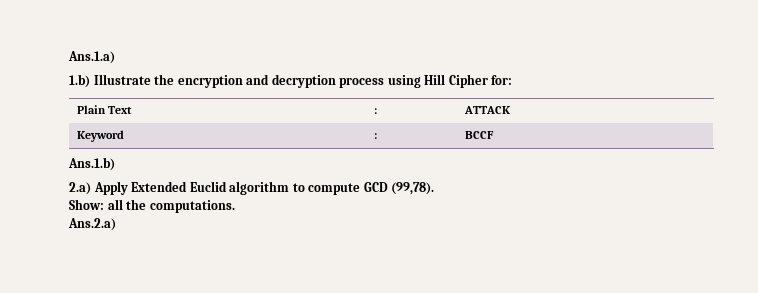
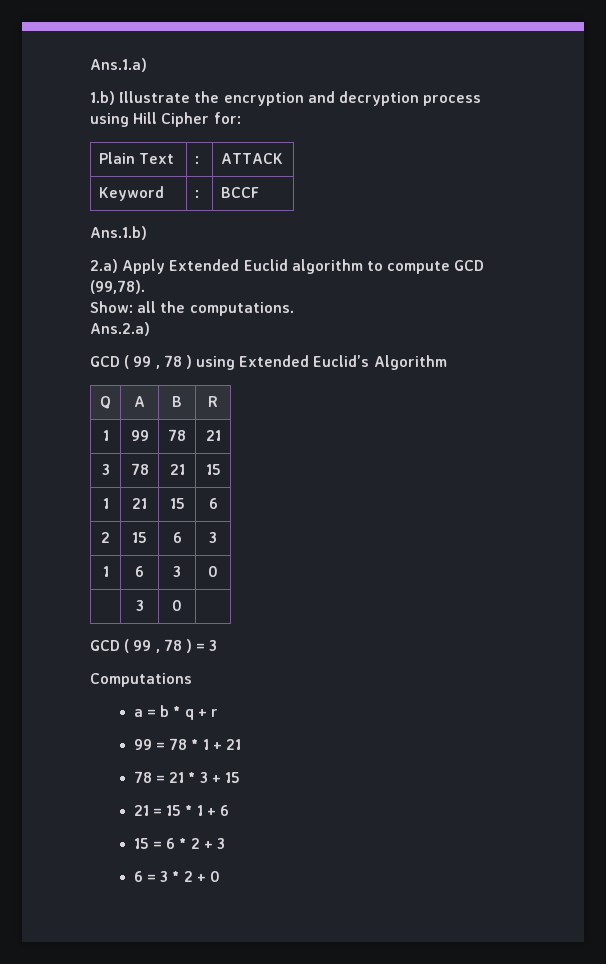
(116, 224) none -> [90,355,447,370] [100,396,111,409] [134,396,145,407] [172,396,182,407] [208,396,218,407] [102,430,109,441] [130,430,149,441] [168,429,186,441] [205,430,221,441] [101,464,110,475] [130,463,149,475] [169,464,185,475] [205,464,221,475] [102,498,109,509] [132,498,147,509] [169,498,185,509] [208,498,218,509] [101,532,110,543] [132,532,147,543] [172,532,182,543] [209,532,217,543] [102,566,109,577] [135,566,144,577] [173,566,181,577] [208,566,218,577] [135,600,144,611] [172,600,182,611] [90,639,218,653] [90,673,192,687] [133,705,218,720] [133,738,241,750] [133,771,240,783] [133,805,229,816] [133,838,225,849] [133,871,220,882] // GCD ( 99 , 78 ) using Extended Euclid’s Algorithm // Q | A | B | R // 1 | 99 | 78 | 21 // 3 | 78 | 21 | 15 // 1 | 21 | 15 | 6 // 2 | 15 | 6 | 3 // 1 | 6 | 3 | 0 // | 3 | 0 | // GCD ( 99 , 78 ) = 3 // Computations // a = b * q + r // 99 = 78 * 1 + 21 // 78 = 21 * 3 + 15 // 21 = 15 * 1 + 6 // 15 = 6 * 2 + 3 // 6 = 3 * 2 + 0

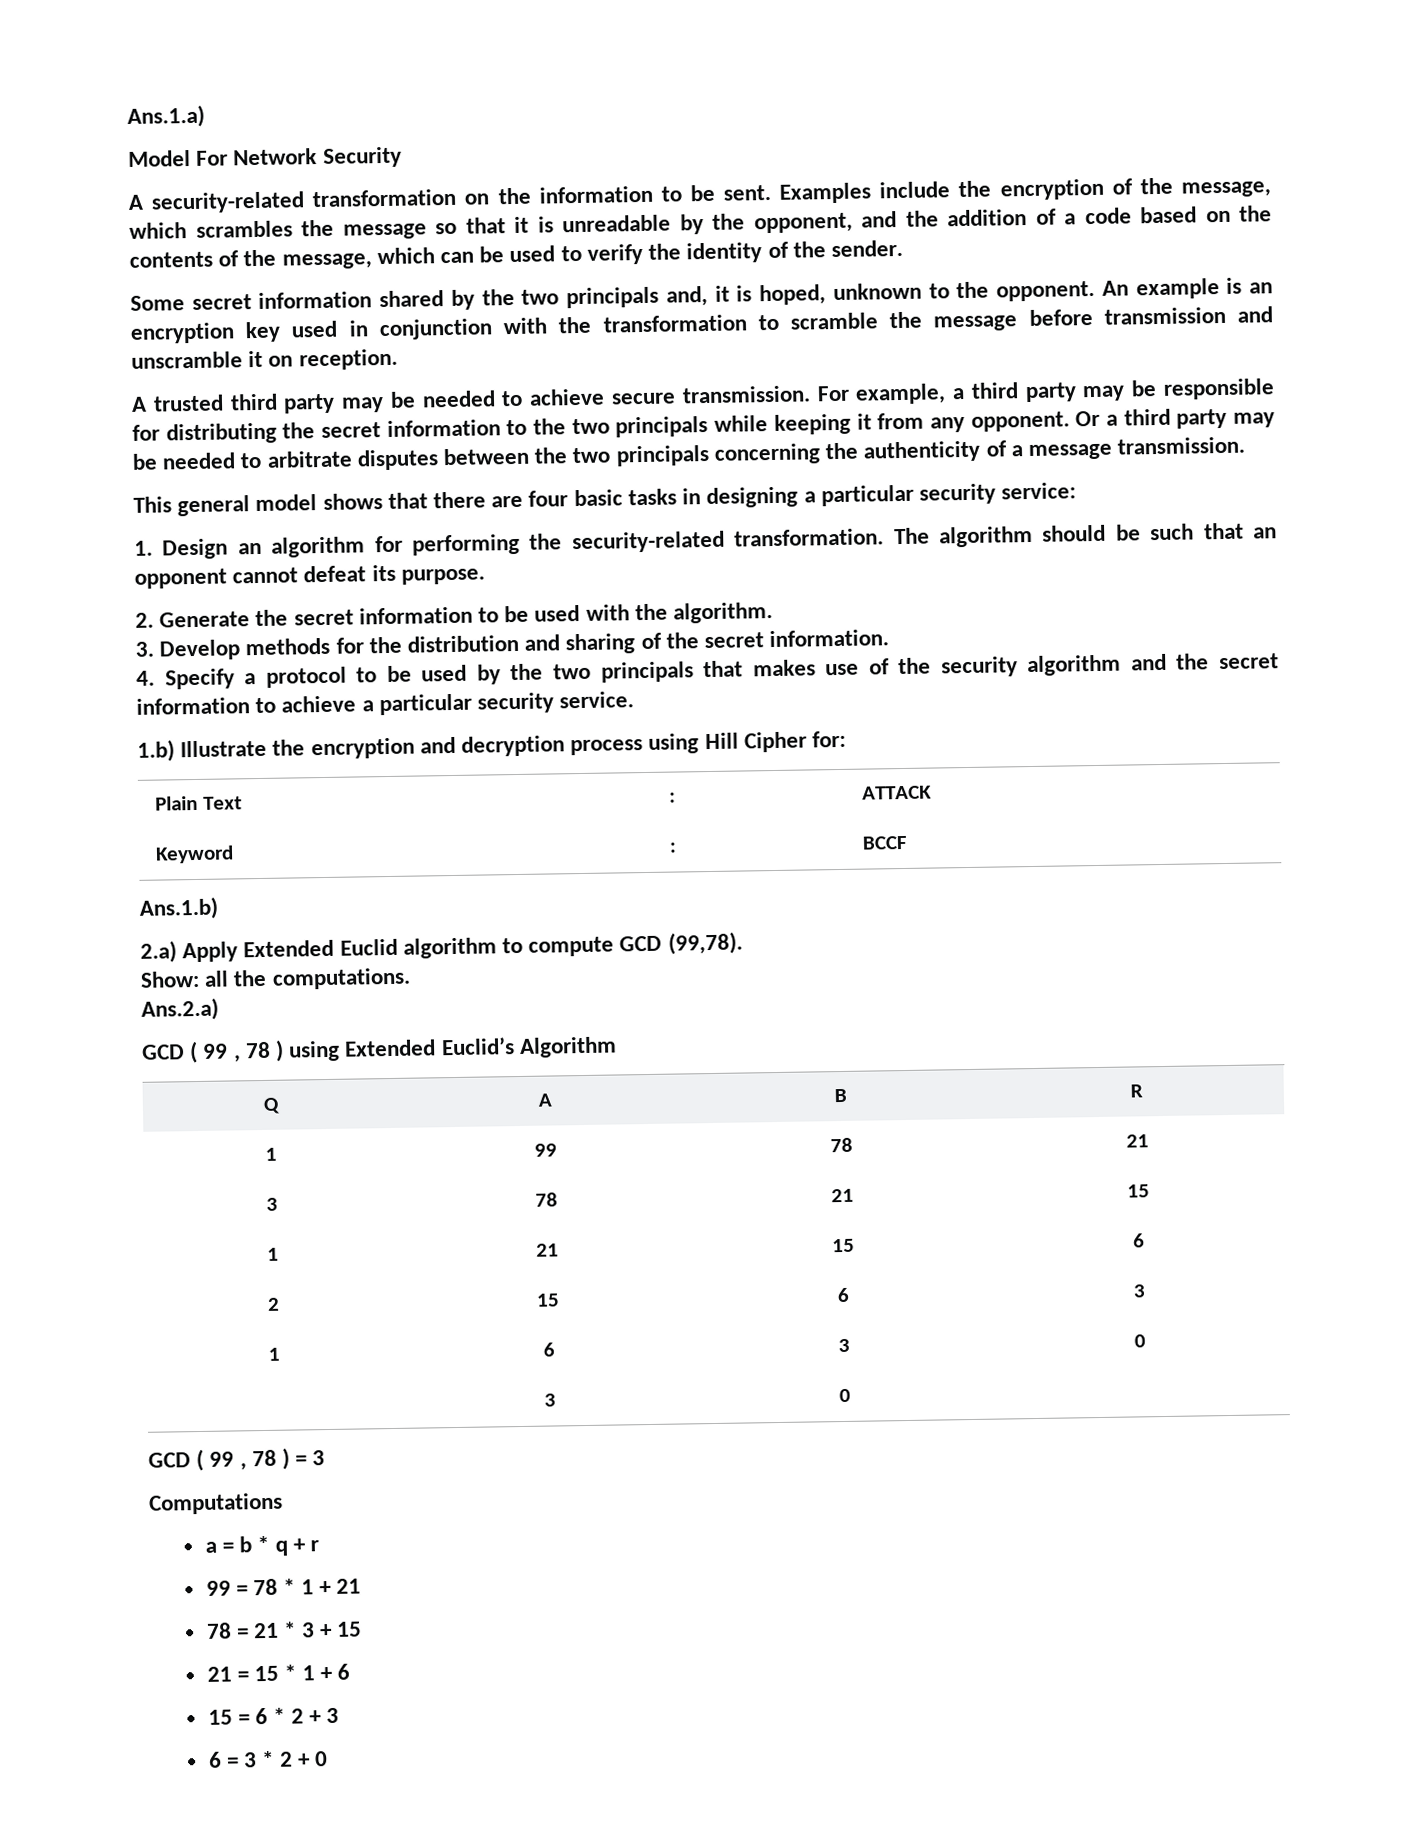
(147, 65) none -> [128,146,402,168] [128,177,1271,214] [129,205,1272,240] [129,239,903,270] [130,277,1273,311] [130,306,1273,344] [131,348,398,371] [131,378,1276,414] [132,408,1276,445] [132,436,1246,471] [133,482,1077,517] [134,522,1277,560] [134,564,485,589] [135,601,774,628] [135,629,890,661] [136,653,1279,690] [136,691,635,716] // Model For Network Security // A security-related transformation on the information to be sent. Examples include the encryption of the message, which scrambles the message so that it is unreadable by the opponent, and the addition of a code based on the contents of the message, which can be used to verify the identity of the sender. // Some secret information shared by the two principals and, it is hoped, unknown to the opponent. An example is an encryption key used in conjunction with the transformation to scramble the message before transmission and unscramble it on reception. // A trusted third party may be needed to achieve secure transmission. For example, a third party may be responsible for distributing the secret information to the two principals while keeping it from any opponent. Or a third party may be needed to arbitrate disputes between the two principals concerning the authenticity of a message transmission. // This general model shows that there are four basic tasks in designing a particular security service: // 1. Design an algorithm for performing the security-related transformation. The algorithm should be such that an opponent cannot defeat its purpose. // 2. Generate the secret information to be used with the algorithm. // 3. Develop methods for the distribution and sharing of the secret information. // 4. Specify a protocol to be used by the two principals that makes use of the security algorithm and the secret information to achieve a particular security service.

